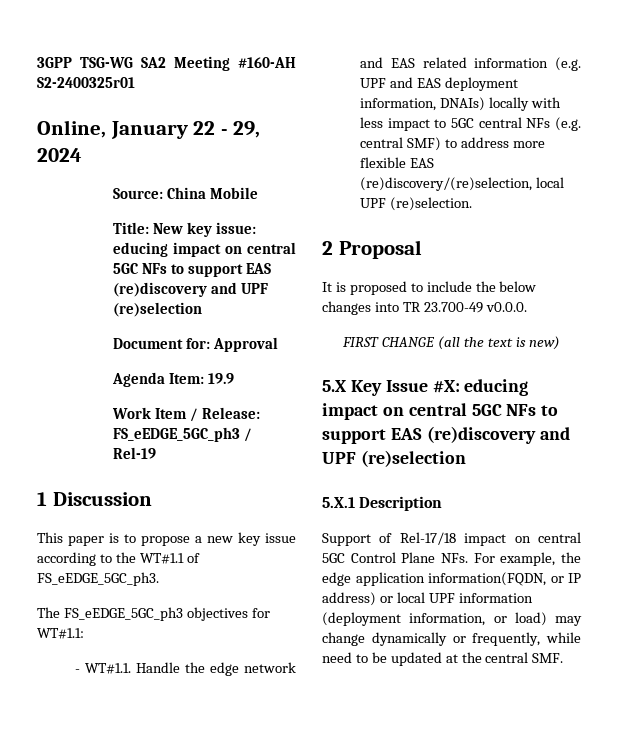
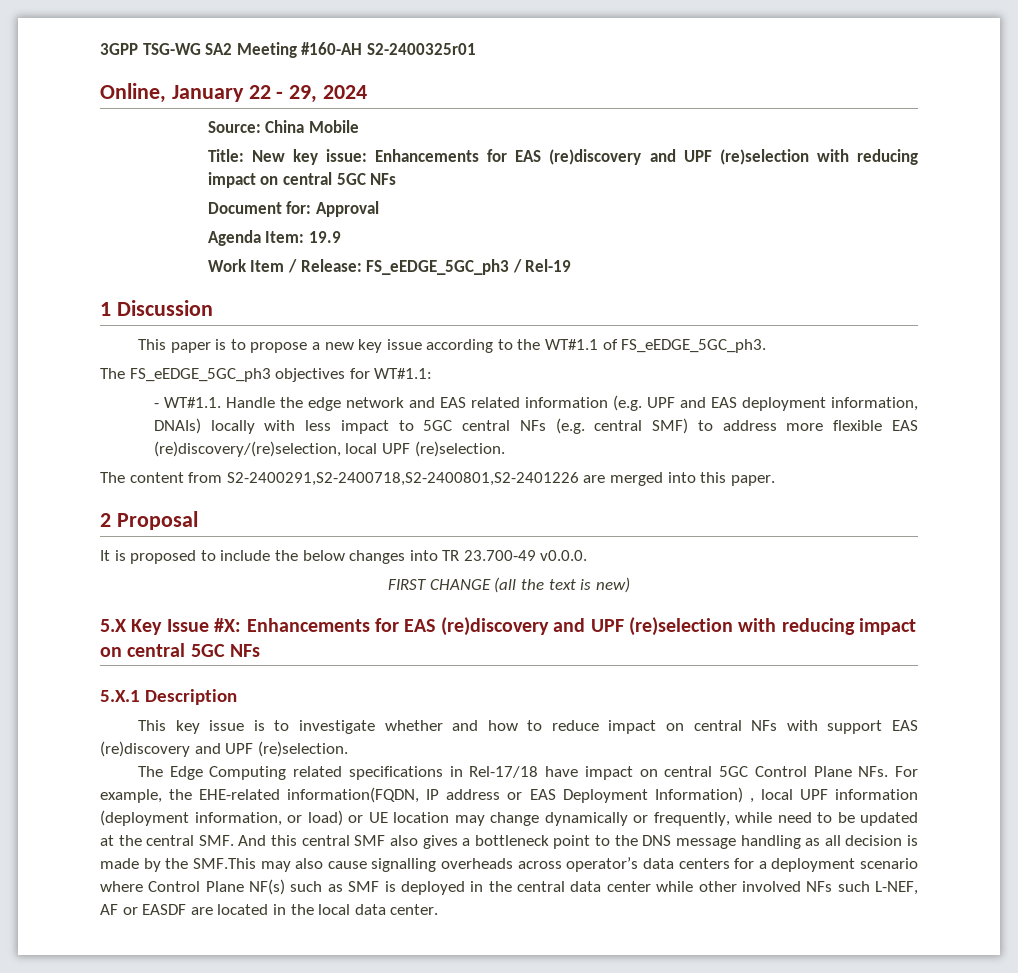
[113,242,296,257] [113,263,271,277] [113,282,268,297] [113,302,203,317] educing impact on central 5GC NFs to support EAS (re)discovery and UPF (re)selection -> [375,149,918,165] [207,172,397,188] Enhancements for EAS (re)discovery and UPF (re)selection with reducing impact on central 5GC NFs
(472, 204) none -> [100,472,775,486] // The content from S2-2400291,S2-2400718,S2-2400801,S2-2401226 are merged into this paper.
[464,379,529,396] [322,403,559,420] [322,426,570,444] [322,450,466,467] [322,496,443,511] [322,532,456,546] educing impact on central 5GC NFs to support EAS (re)discovery and UPF (re)selection // 5.X.1 Description // Support of Rel-17/18 -> [246,617,917,636] [100,643,261,657] [100,689,237,705] [137,720,918,734] [100,741,348,757] [137,766,579,780] Enhancements for EAS (re)discovery and UPF (re)selection with reducing impact on central 5GC NFs // 5.X.1 Description // This key issue is to investigate whether and how to reduce impact on central NFs with support EAS (re)discovery and UPF (re)selection. // The Edge Computing related specifications in Rel-17/18 have
[322,572,581,586] [322,592,393,606] edge application information(FQDN, or IP address) or -> [199,787,754,803] EHE-related information(FQDN, IP address or EAS Deployment Information) ,
(547, 619) none -> [348,812,449,823] or UE location
(564, 658) none -> [238,835,918,849] [100,857,918,872] [100,879,918,895] [100,904,439,915] And this central SMF also gives a bottleneck point to the DNS message handling as all decision is made by the SMF.This may also cause signalling overheads across operator’s data centers for a deployment scenario where Control Plane NF(s) such as SMF is deployed in the central data center while other involved NFs such L-NEF, AF or EASDF are located in the local data center.

